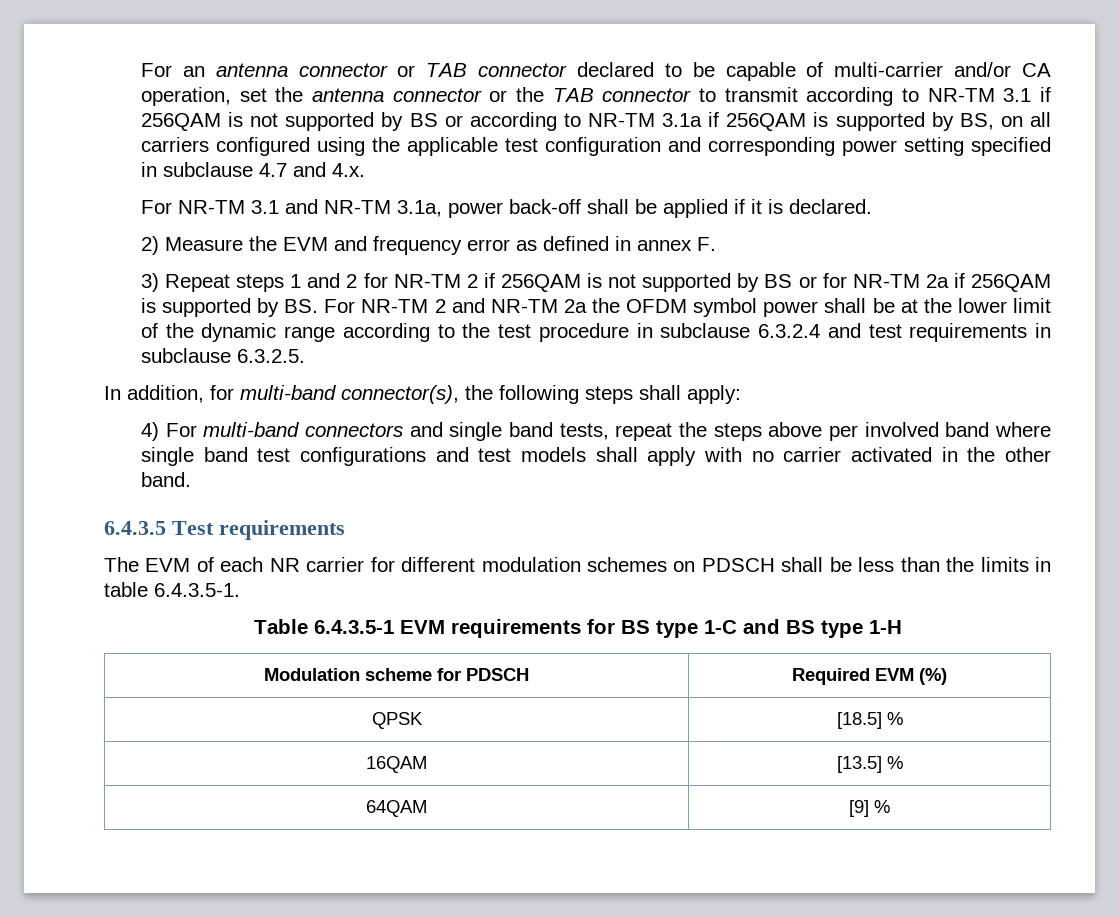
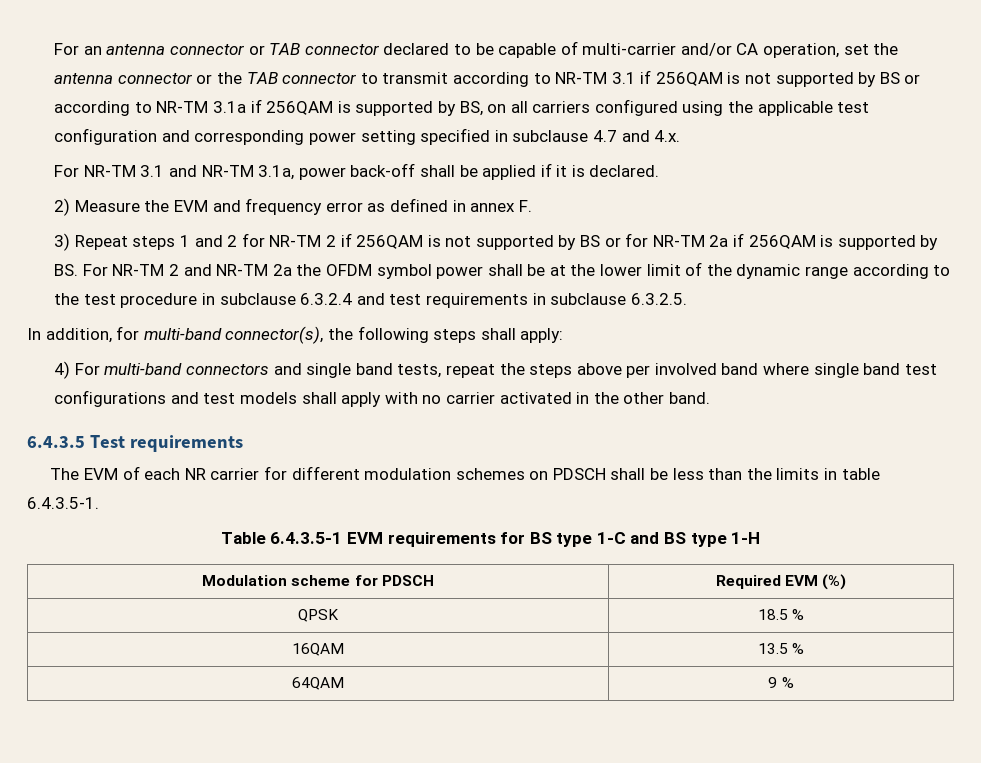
[836,712,882,729] [18.5] -> [757,609,788,620] 18.5
[836,756,882,773] [13.5] -> [757,643,788,654] 13.5
[849,800,869,817] [9] -> [768,677,778,688] 9

